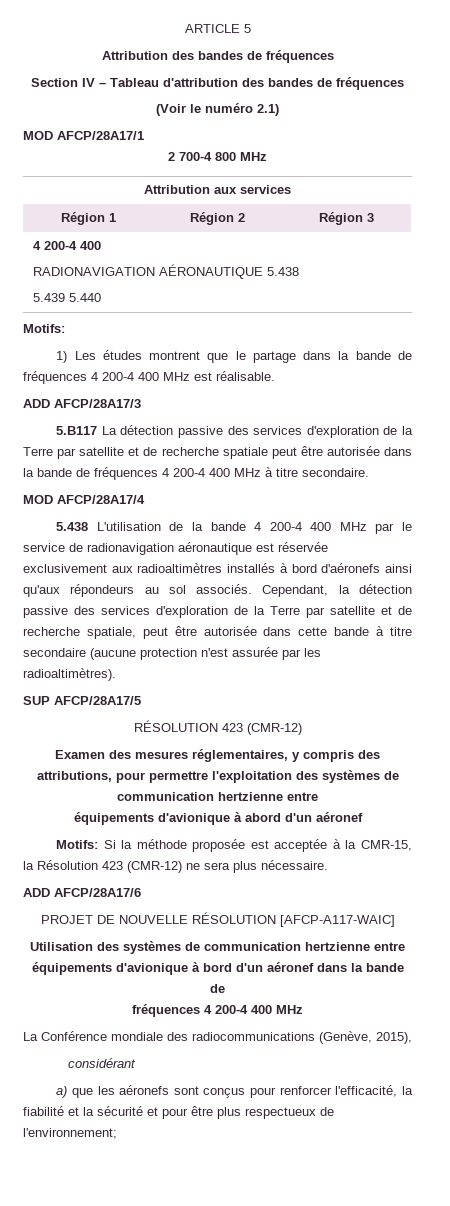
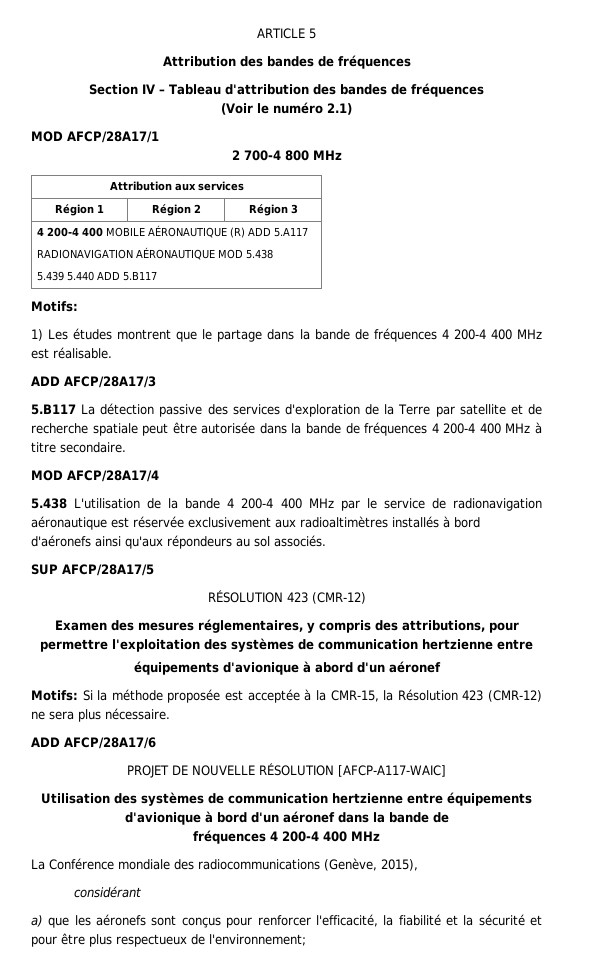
(102, 245) none -> [106,225,309,238] MOBILE AÉRONAUTIQUE (R) ADD 5.A117
(264, 271) none -> [218,249,244,259] MOD
(102, 297) none -> [97,271,158,281] ADD 5.B117
[262,584,412,597] [23,606,412,618] [23,626,413,639] [23,647,321,660] [23,668,116,681] Cependant, la détection passive des services d'exploration de la Terre par satellite et de recherche spatiale, peut être autorisée dans cette bande à titre secondaire (aucune protection n'est assurée par les radioaltimètres). -> (326, 541) none

